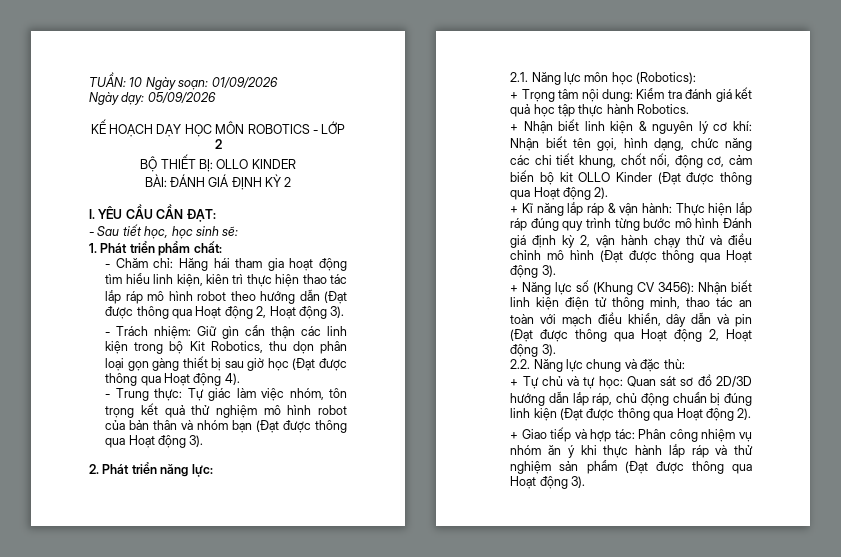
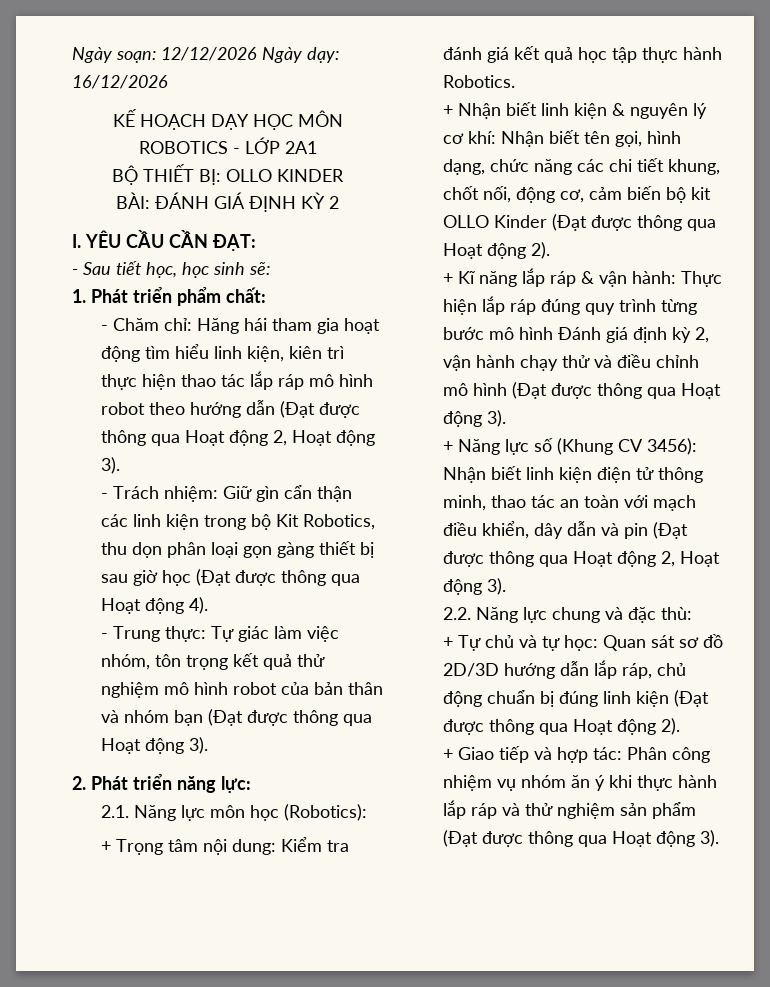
[89,72,143,87] TUẦN: 10 -> (72, 55) none
[211,77,278,88] 01/09/2026 // -> [161,47,257,61] 12/12/2026
[147,92,216,103] 05/09/2026 -> [72,75,168,89] 16/12/2026
[214,139,222,149] 2 -> [284,141,317,154] 2A1

